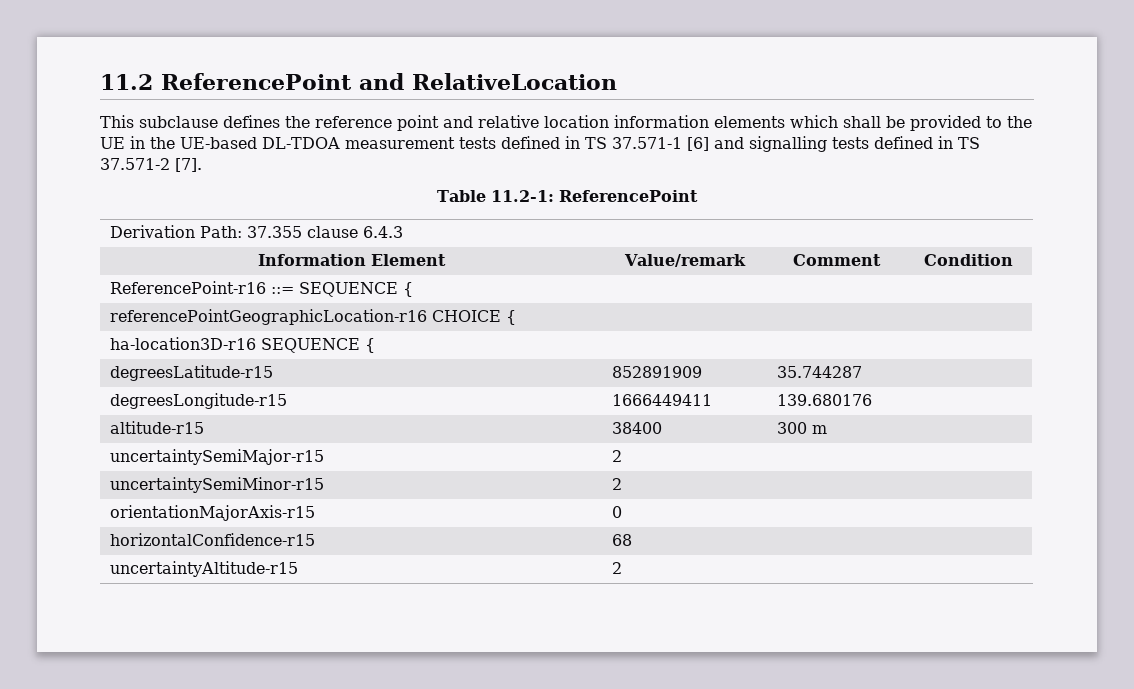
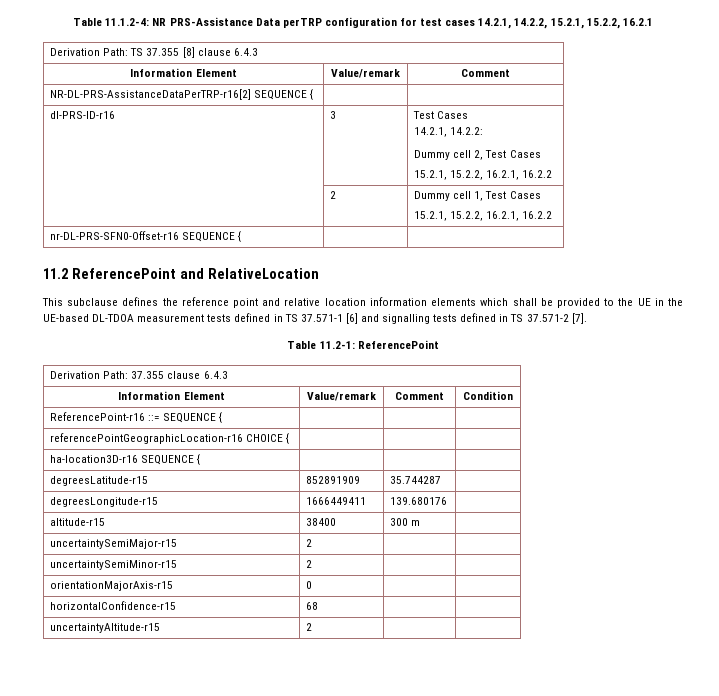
(100, 82) none -> [73,17,653,29] [50,47,258,58] [130,68,237,77] [331,69,400,78] [461,69,510,77] [50,89,314,100] [50,111,116,119] [330,111,337,119] [413,111,469,119] [414,127,484,137] [414,150,541,160] [414,170,553,180] [330,191,337,199] [414,191,541,201] [414,211,553,221] [50,231,242,242] Table 11.1.2-4: NR PRS-Assistance Data perTRP configuration for test cases 14.2.1, 14.2.2, 15.2.1, 15.2.2, 16.2.1 // Derivation Path: TS 37.355 [8] clause 6.4.3 // Information Element | Value/remark | Comment // NR-DL-PRS-AssistanceDataPerTRP-r16[2] SEQUENCE { | | // dl-PRS-ID-r16 | 3 | Test Cases // 14.2.1, 14.2.2: // Dummy cell 2, Test Cases // 15.2.1, 15.2.2, 16.2.1, 16.2.2 // | 2 | Dummy cell 1, Test Cases // 15.2.1, 15.2.2, 16.2.1, 16.2.2 // nr-DL-PRS-SFN0-Offset-r16 SEQUENCE { | | //

